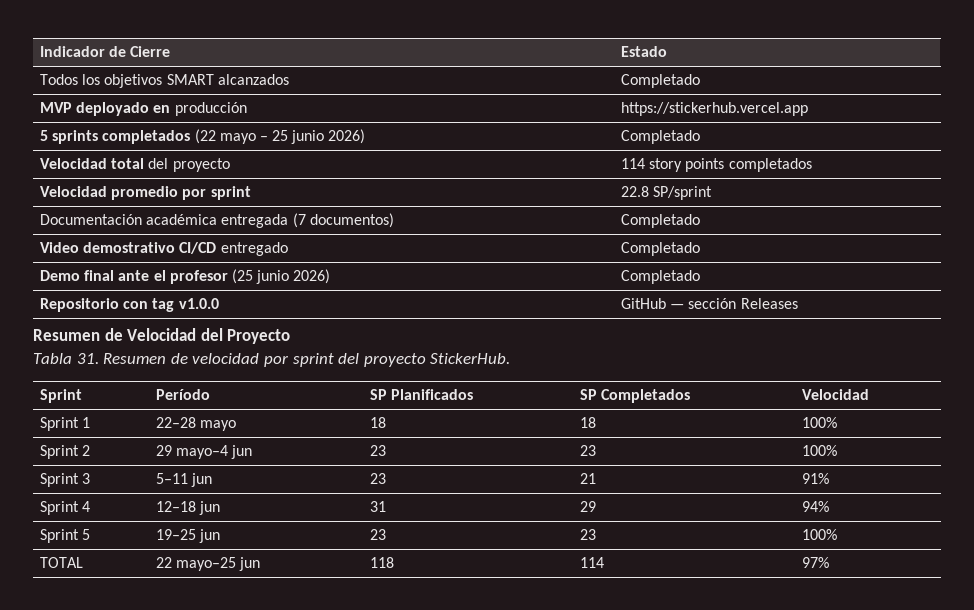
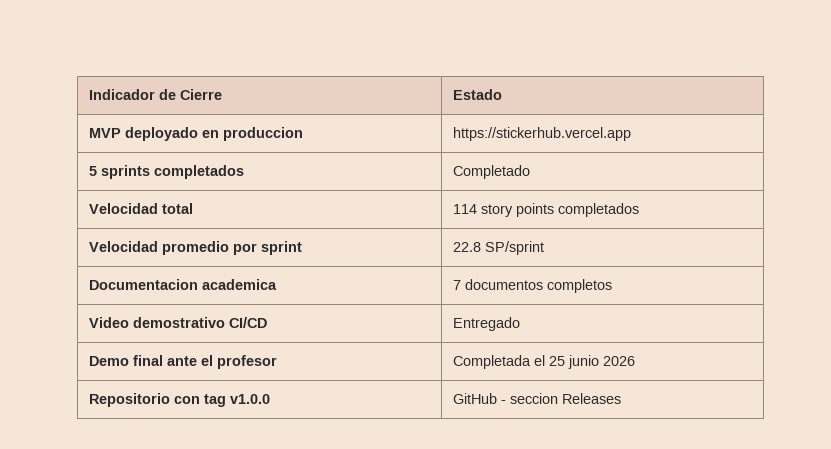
[39,74,289,88] [620,74,700,88] // Todos los objetivos SMART alcanzados | Completado -> (502, 94) none
[174,102,247,116] producción -> [222,127,303,141] produccion
[194,129,366,144] (22 mayo – 25 junio 2026) -> (244, 172) none
[148,158,230,172] del proyecto -> (193, 208) none
[39,213,394,228] [620,214,700,228] Documentación académica entregada (7 documentos) | Completado -> [88,279,277,290] [452,279,612,293] Documentacion academica | 7 documentos completos
[220,242,288,256] [620,242,700,256] entregado | Completado -> [452,317,520,331] | Entregado
[231,269,331,284] [620,270,700,284] (25 junio 2026) | Completado -> [452,355,635,369] | Completada el 25 junio 2026
[670,298,737,309] — sección -> [500,393,558,404] - seccion
[33,328,291,344] [33,353,511,367] [39,389,82,403] [155,389,210,400] [369,389,474,400] [579,389,691,403] [801,389,869,400] [39,417,91,431] [155,417,237,431] [369,417,386,428] [579,417,596,428] [801,417,837,428] [39,445,91,459] [155,445,253,459] [369,445,386,456] [579,445,596,456] [801,445,837,456] [39,473,91,487] [155,473,213,487] [369,473,386,484] [579,473,596,484] [801,473,829,484] [39,501,91,515] [155,501,221,515] [369,501,386,512] [579,501,596,512] [801,501,829,512] [39,529,91,543] [155,529,221,543] [369,529,386,540] [579,529,596,540] [801,529,837,540] [39,557,83,568] [155,557,261,571] [369,557,394,568] [579,557,604,568] [801,557,829,568] // Resumen de Velocidad del Proyecto // Tabla 31. Resumen de velocidad por sprint del proyecto StickerHub. // Sprint | Período | SP Planificados | SP Completados | Velocidad // Sprint 1 | 22–28 mayo | 18 | 18 | 100% // Sprint 2 | 29 mayo–4 jun | 23 | 23 | 100% // Sprint 3 | 5–11 jun | 23 | 21 | 91% // Sprint 4 | 12–18 jun | 31 | 29 | 94% // Sprint 5 | 19–25 jun | 23 | 23 | 100% // TOTAL | 22 mayo–25 jun | 118 | 114 | 97% -> (621, 398) none

